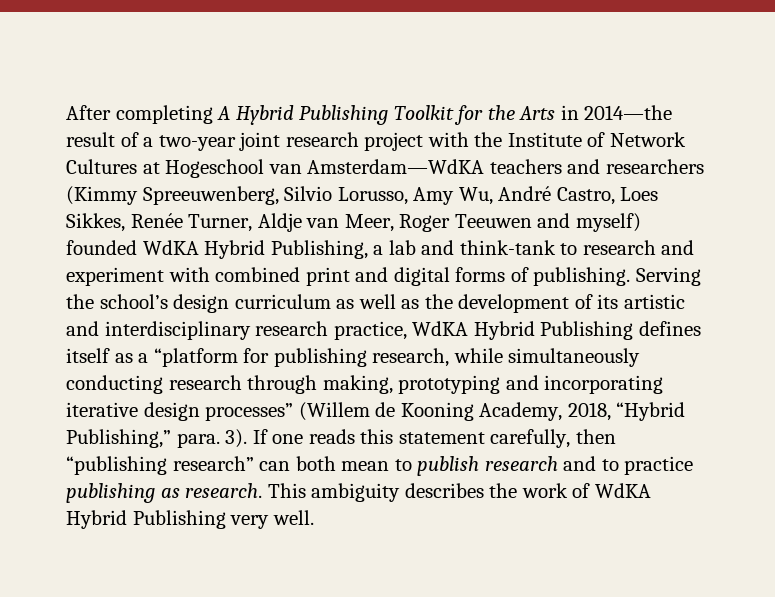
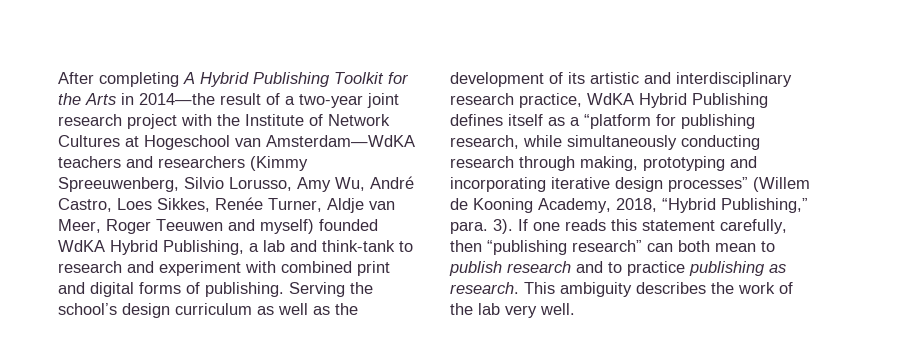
[594,483,651,498] [66,510,226,529] WdKA Hybrid Publishing -> [450,303,500,315] the lab

